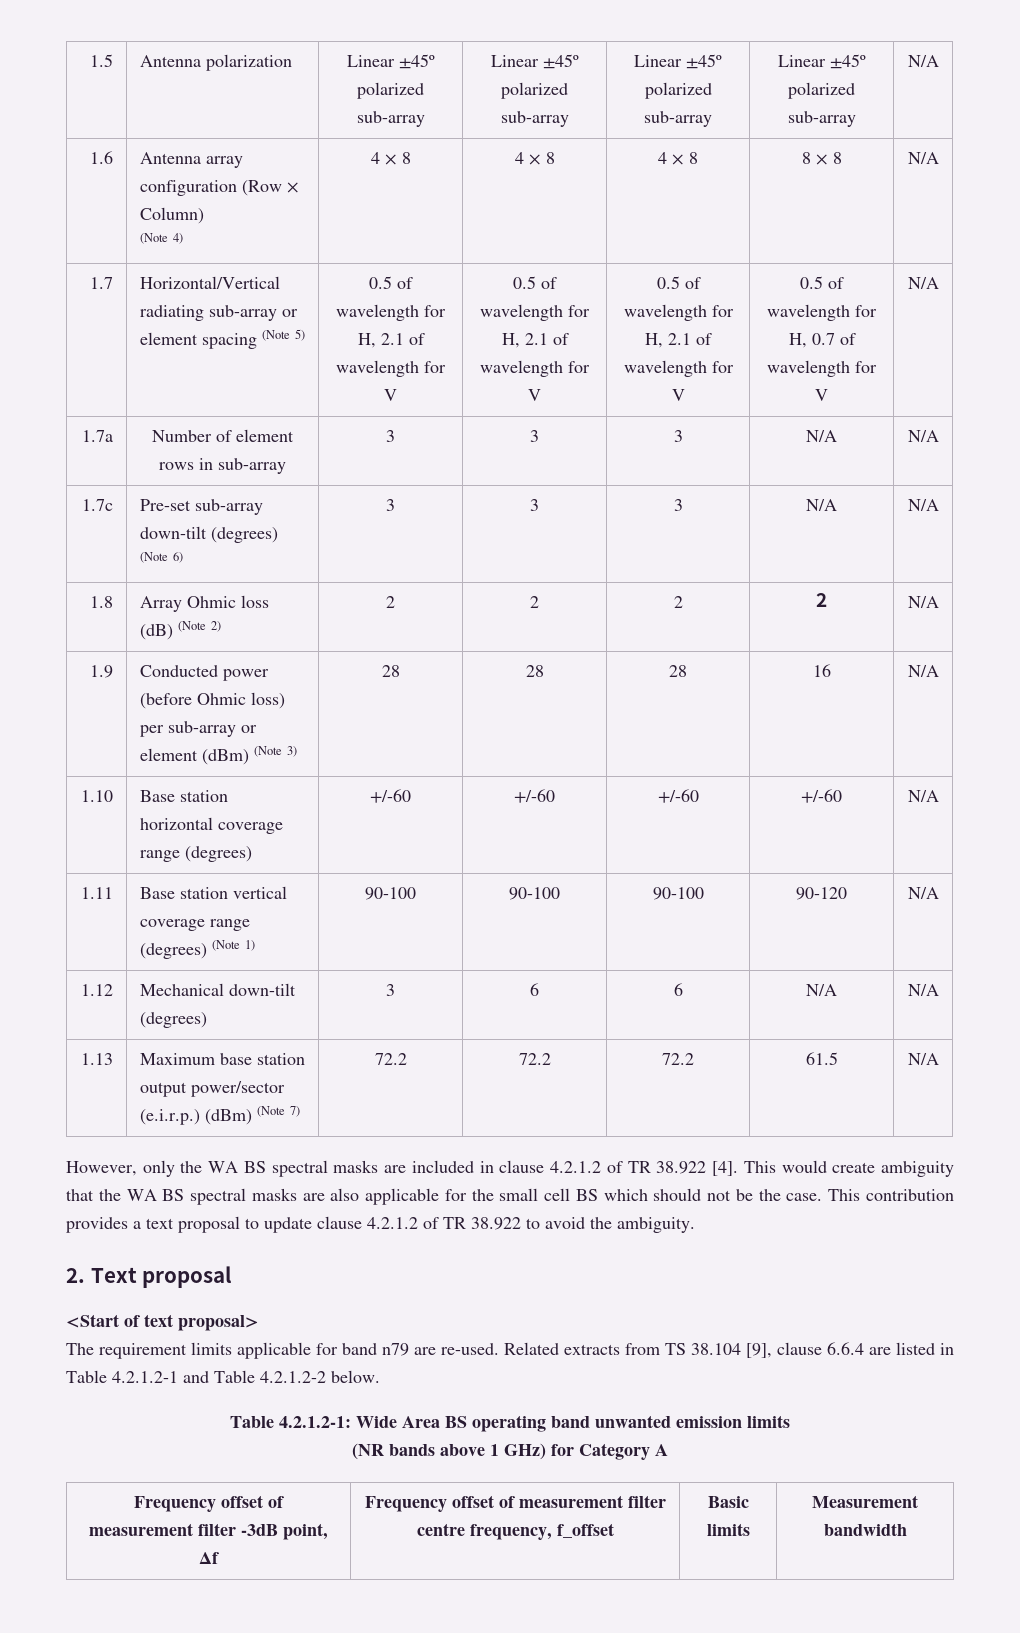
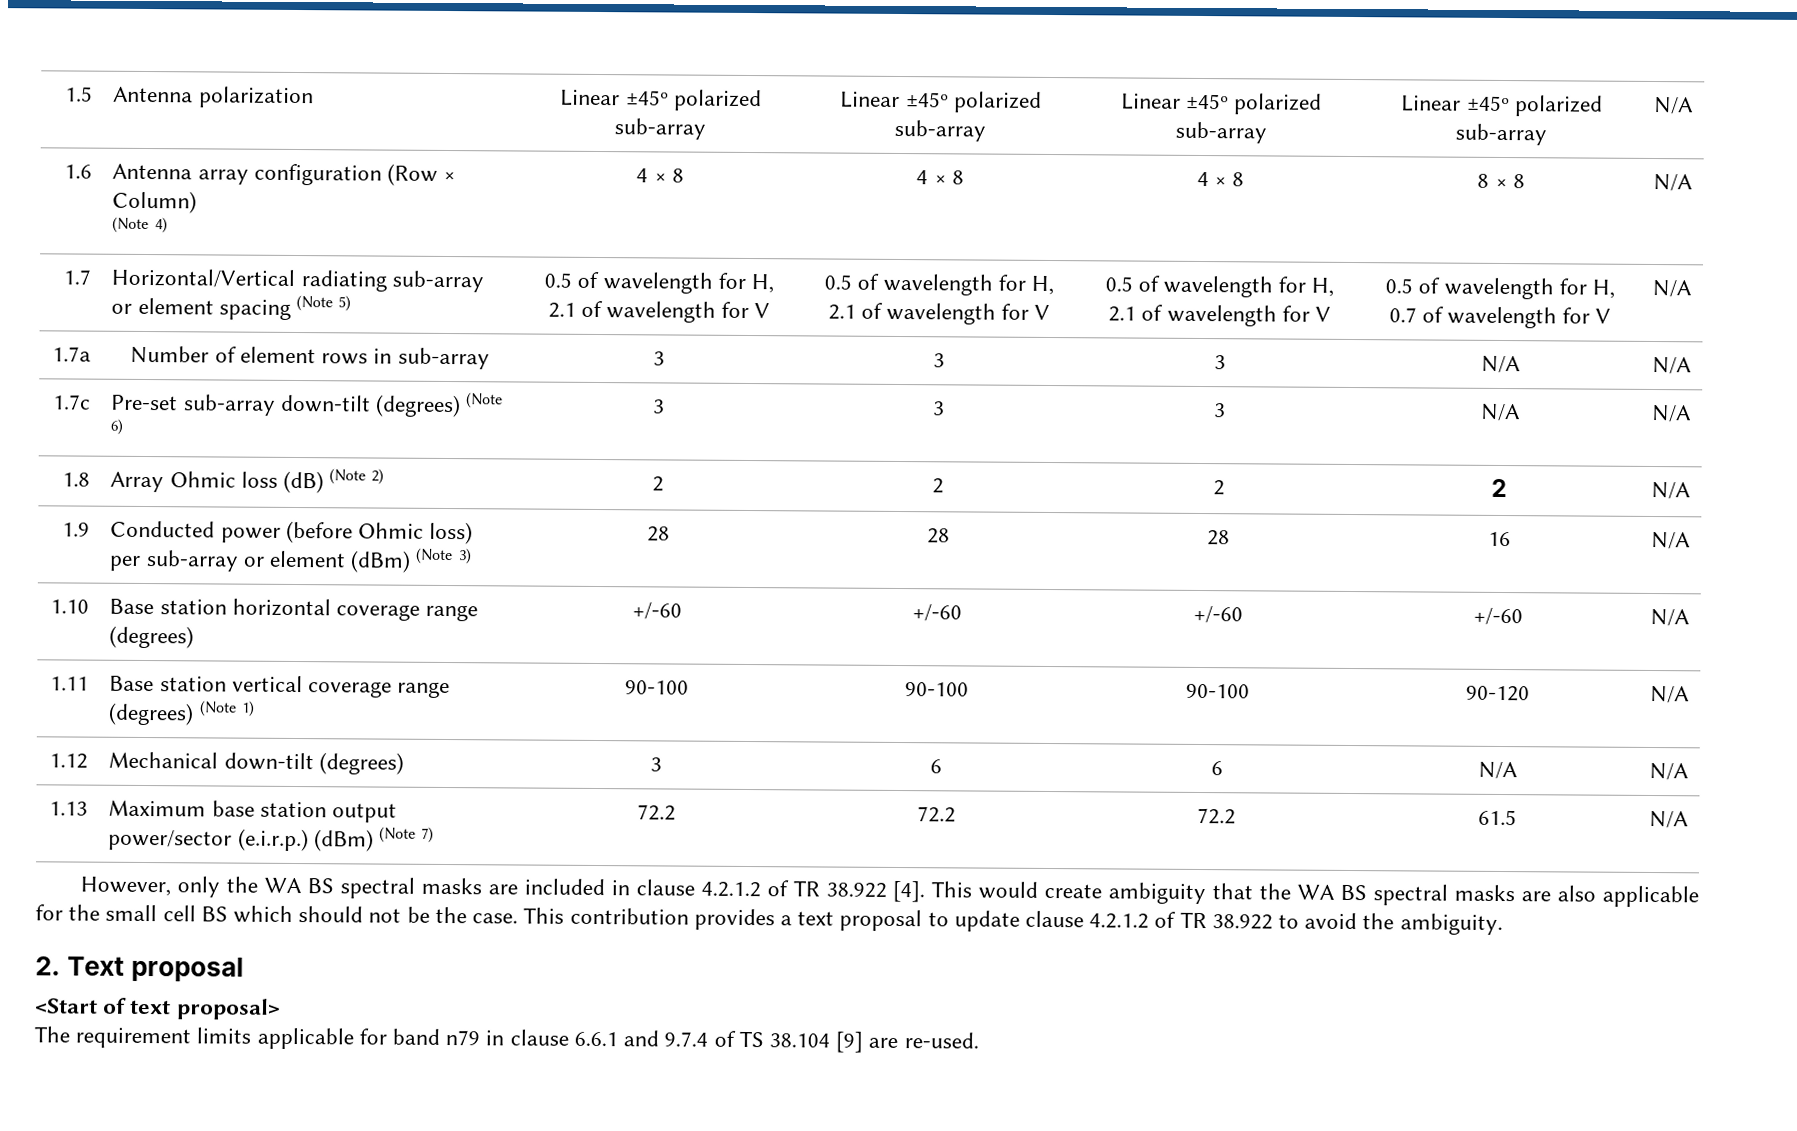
[414,1342,954,1358] [66,1370,380,1383] [230,1415,790,1432] [352,1443,668,1460] [134,1495,284,1512] [89,1523,328,1540] [199,1552,219,1564] [364,1495,666,1512] [416,1523,614,1540] [707,1496,749,1508] [706,1523,750,1536] [812,1495,918,1508] [823,1523,907,1536] are re-used. Related extracts from TS 38.104 [9], clause 6.6.4 are listed in Table 4.2.1.2-1 and Table 4.2.1.2-2 below. // Table 4.2.1.2-1: Wide Area BS operating band unwanted emission limits // (NR bands above 1 GHz) for Category A // Frequency offset of measurement filter -3dB point, Δf | Frequency offset of measurement filter centre frequency, f_offset | Basic limits | Measurement bandwidth -> [485,1029,979,1053] in clause 6.6.1 and 9.7.4 of TS 38.104 [9] are re-used.

